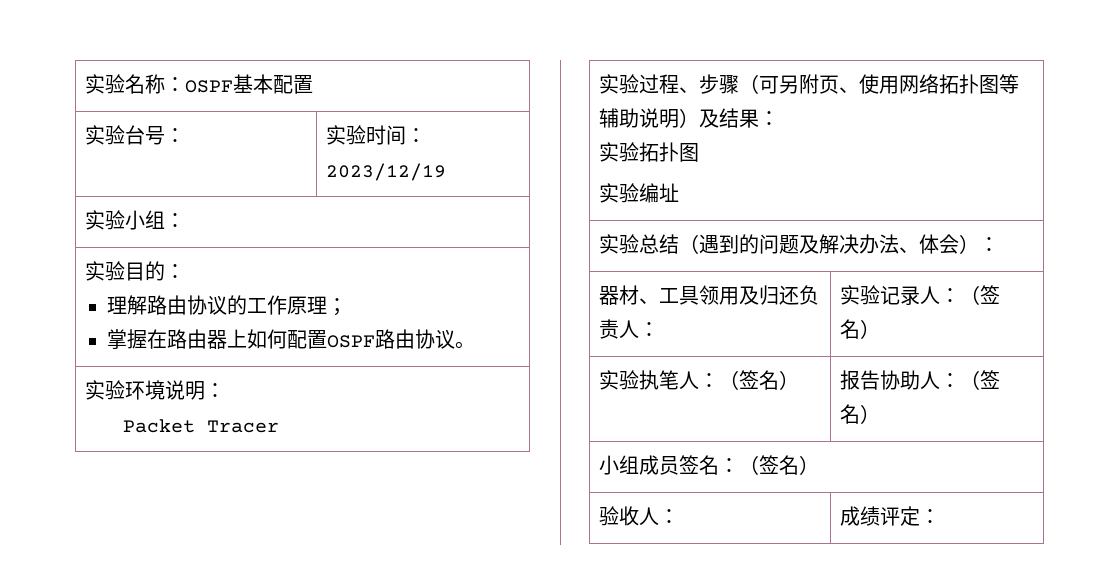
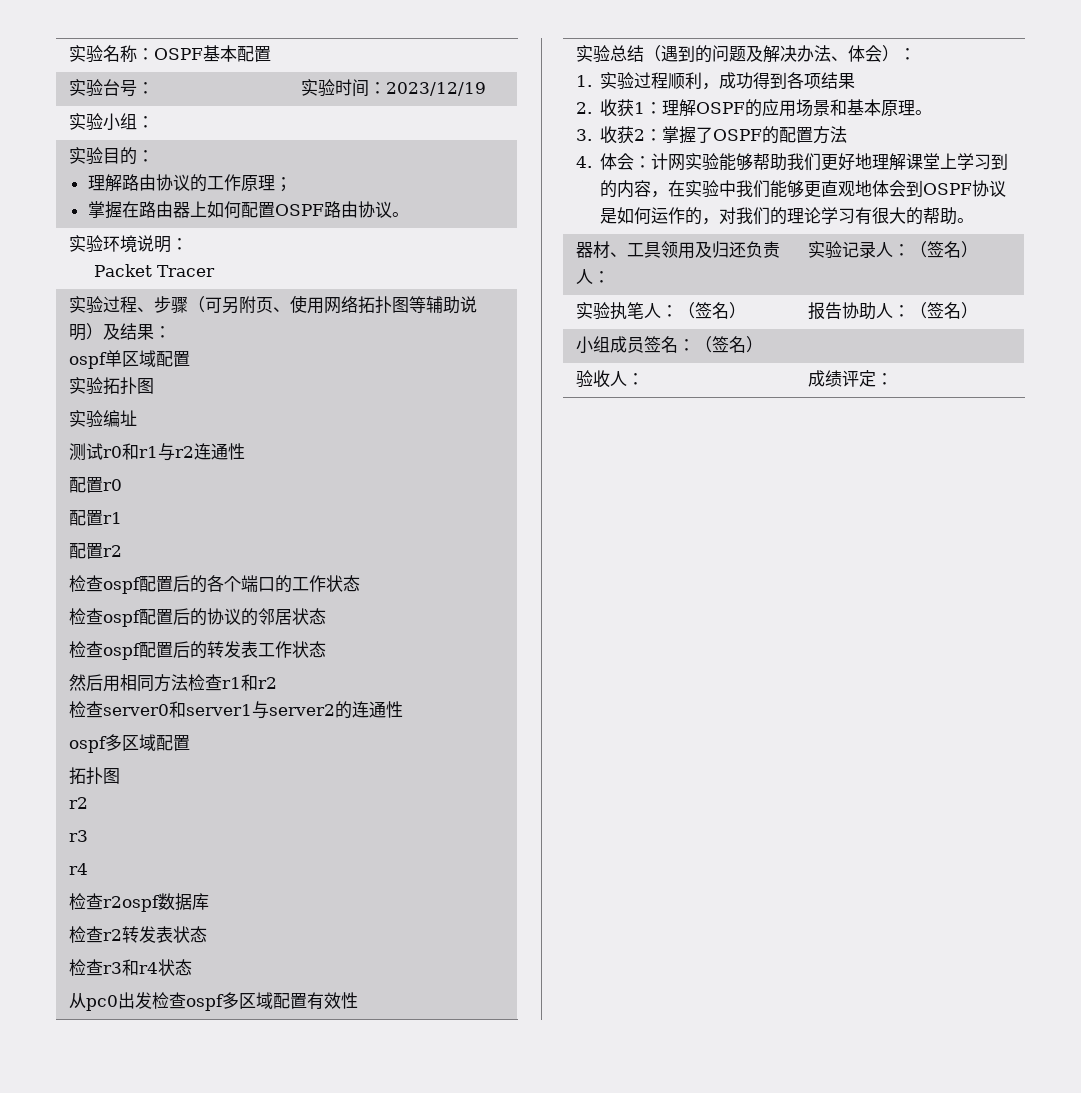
(779, 118) none -> [68,350,190,369] // ospf单区域配置
(679, 192) none -> [68,443,245,461] [68,477,122,493] [68,510,122,526] [68,543,122,559] [68,575,360,594] [68,608,326,627] [68,641,326,660] [68,674,277,692] [68,701,403,719] [68,734,190,753] [68,767,120,784] [68,797,88,809] [68,830,88,842] [68,863,88,875] [68,893,209,912] [68,926,207,943] [68,959,192,976] [68,992,358,1011] // 测试r0和r1与r2连通性 // 配置r0 // 配置r1 // 配置r2 // 检查ospf配置后的各个端口的工作状态 // 检查ospf配置后的协议的邻居状态 // 检查ospf配置后的转发表工作状态 // 然后用相同方法检查r1和r2 // 检查server0和server1与server2的连通性 // ospf多区域配置 // 拓扑图 // r2 // r3 // r4 // 检查r2ospf数据库 // 检查r2转发表状态 // 检查r3和r4状态 // 从pc0出发检查ospf多区域配置有效性
(999, 244) none -> [575,72,856,90] [575,99,933,117] [575,126,848,144] [575,153,1009,171] [600,180,1007,198] [600,207,975,225] // 1.实验过程顺利，成功得到各项结果 // 2.收获1：理解OSPF的应用场景和基本原理。 // 3.收获2：掌握了OSPF的配置方法 // 4.体会：计网实验能够帮助我们更好地理解课堂上学习到的内容，在实验中我们能够更直观地体会到OSPF协议是如何运作的，对我们的理论学习有很大的帮助。

